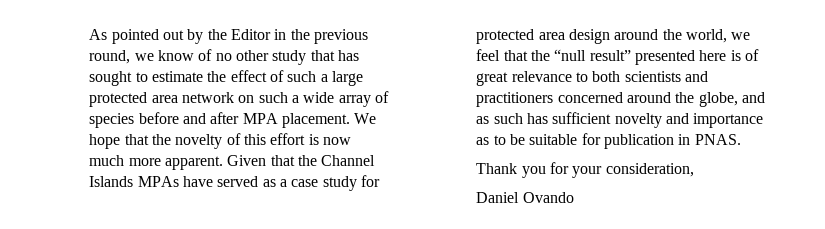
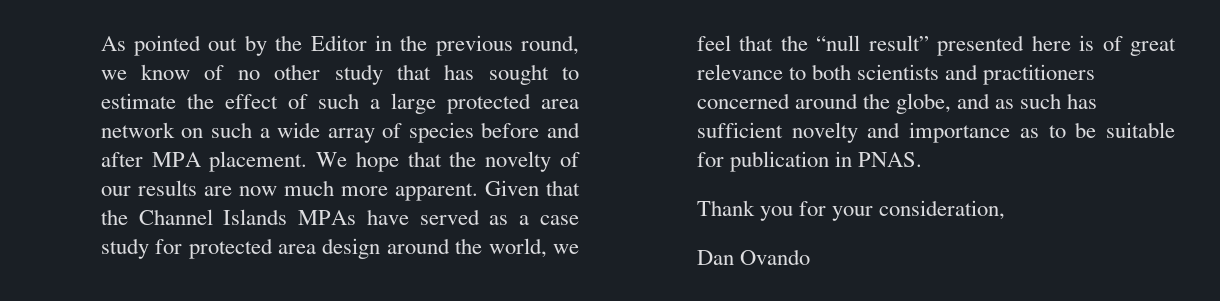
[243,133,319,145] this effort is -> [100,180,232,196] our results are
[476,192,520,203] Daniel -> [696,250,734,265] Dan

